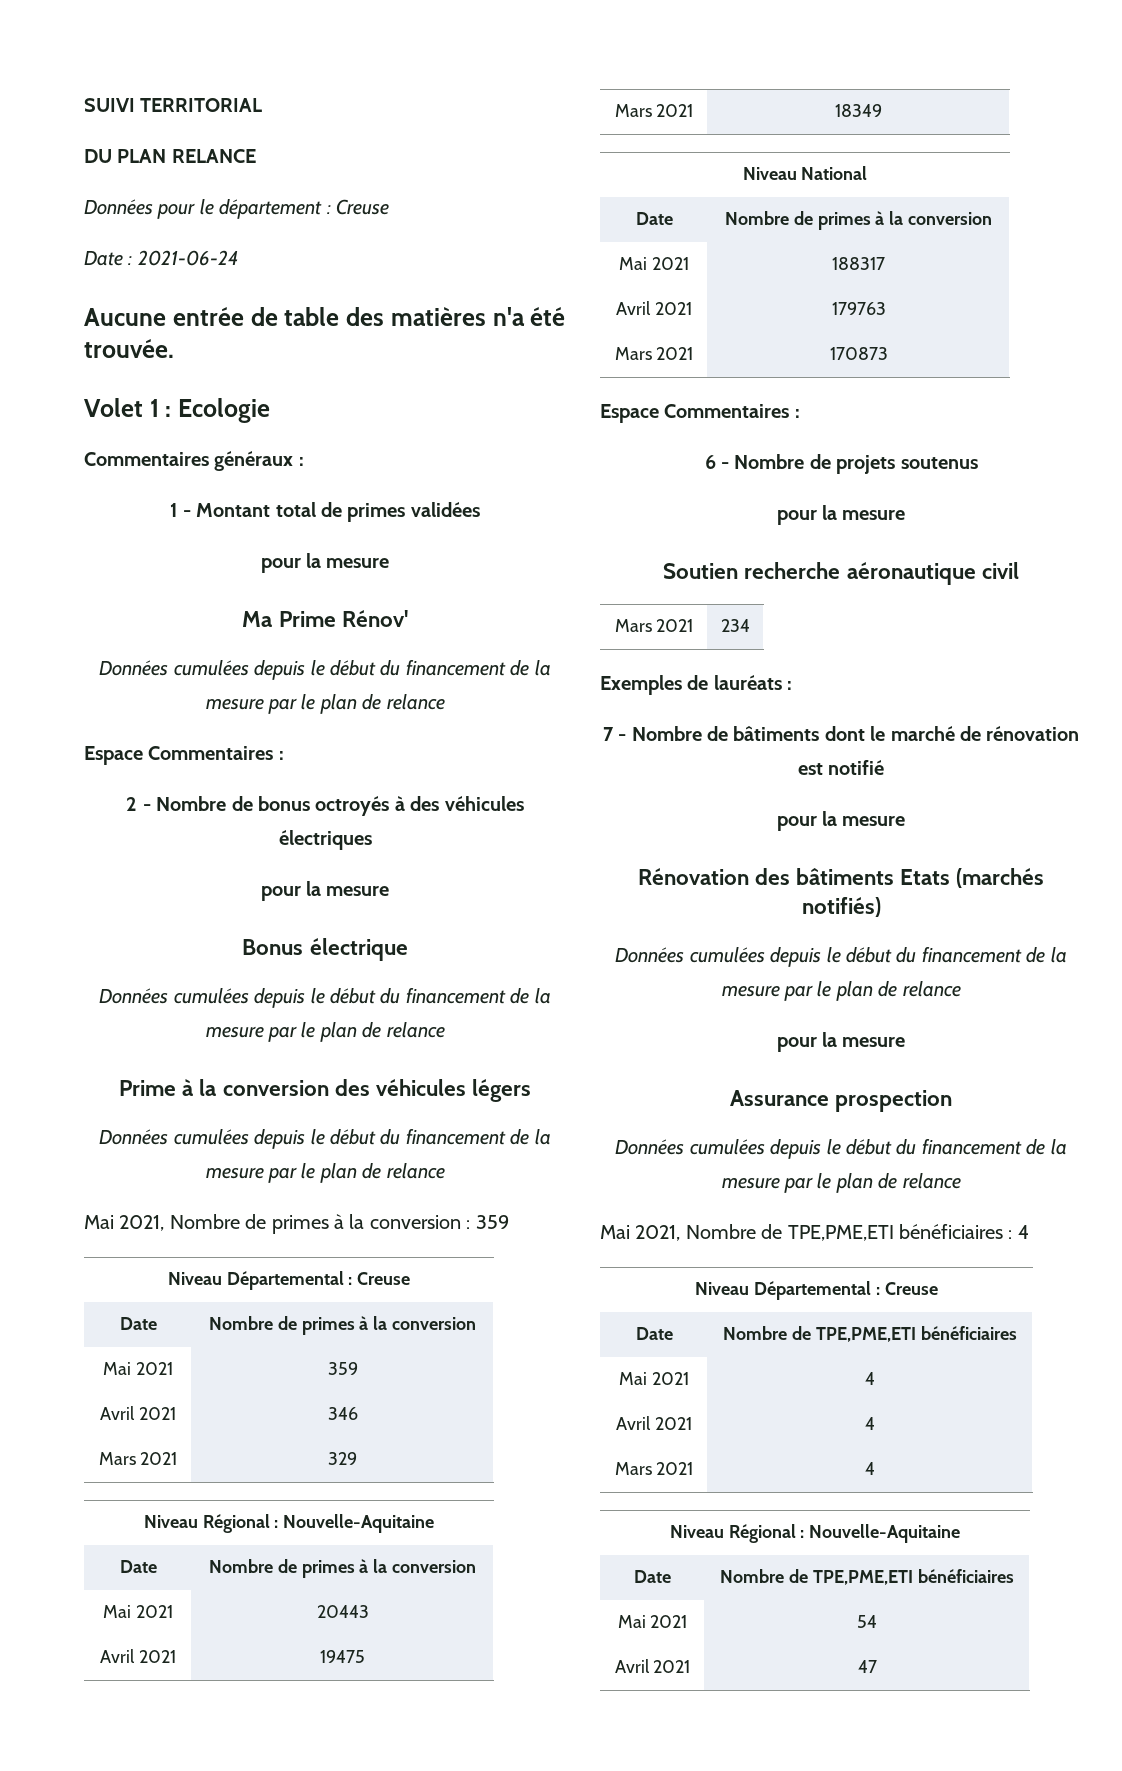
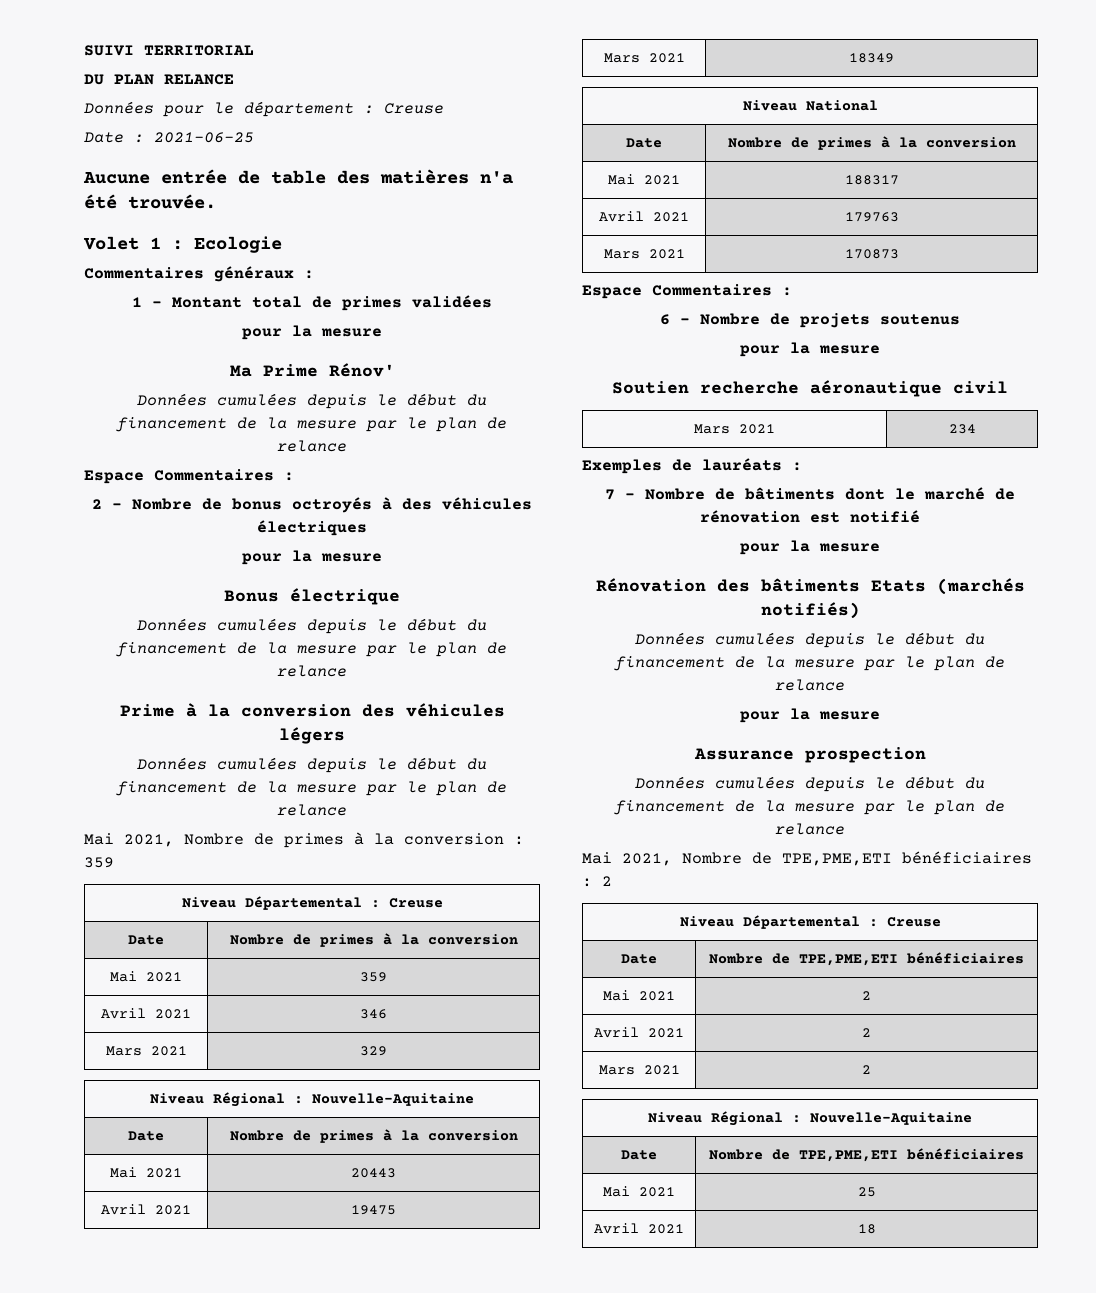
[137,250,239,266] 2021-06-24 -> [154,132,254,143] 2021-06-25
[1017,1225,1029,1239] 4 -> [602,876,612,886] 2
[865,1372,875,1385] [616,1416,692,1430] [865,1417,875,1430] [614,1462,694,1475] [865,1462,875,1475] 4 // Avril 2021 | 4 // Mars 2021 | 4 -> [862,991,871,1000] [594,1027,684,1038] [862,1028,871,1037] [598,1065,680,1075] [862,1065,871,1074] 2 // Avril 2021 | 2 // Mars 2021 | 2
[857,1615,877,1628] [614,1659,691,1673] [857,1660,877,1673] 54 // Avril 2021 | 47 -> [857,1187,876,1197] [594,1223,684,1234] [857,1224,876,1234] 25 // Avril 2021 | 18

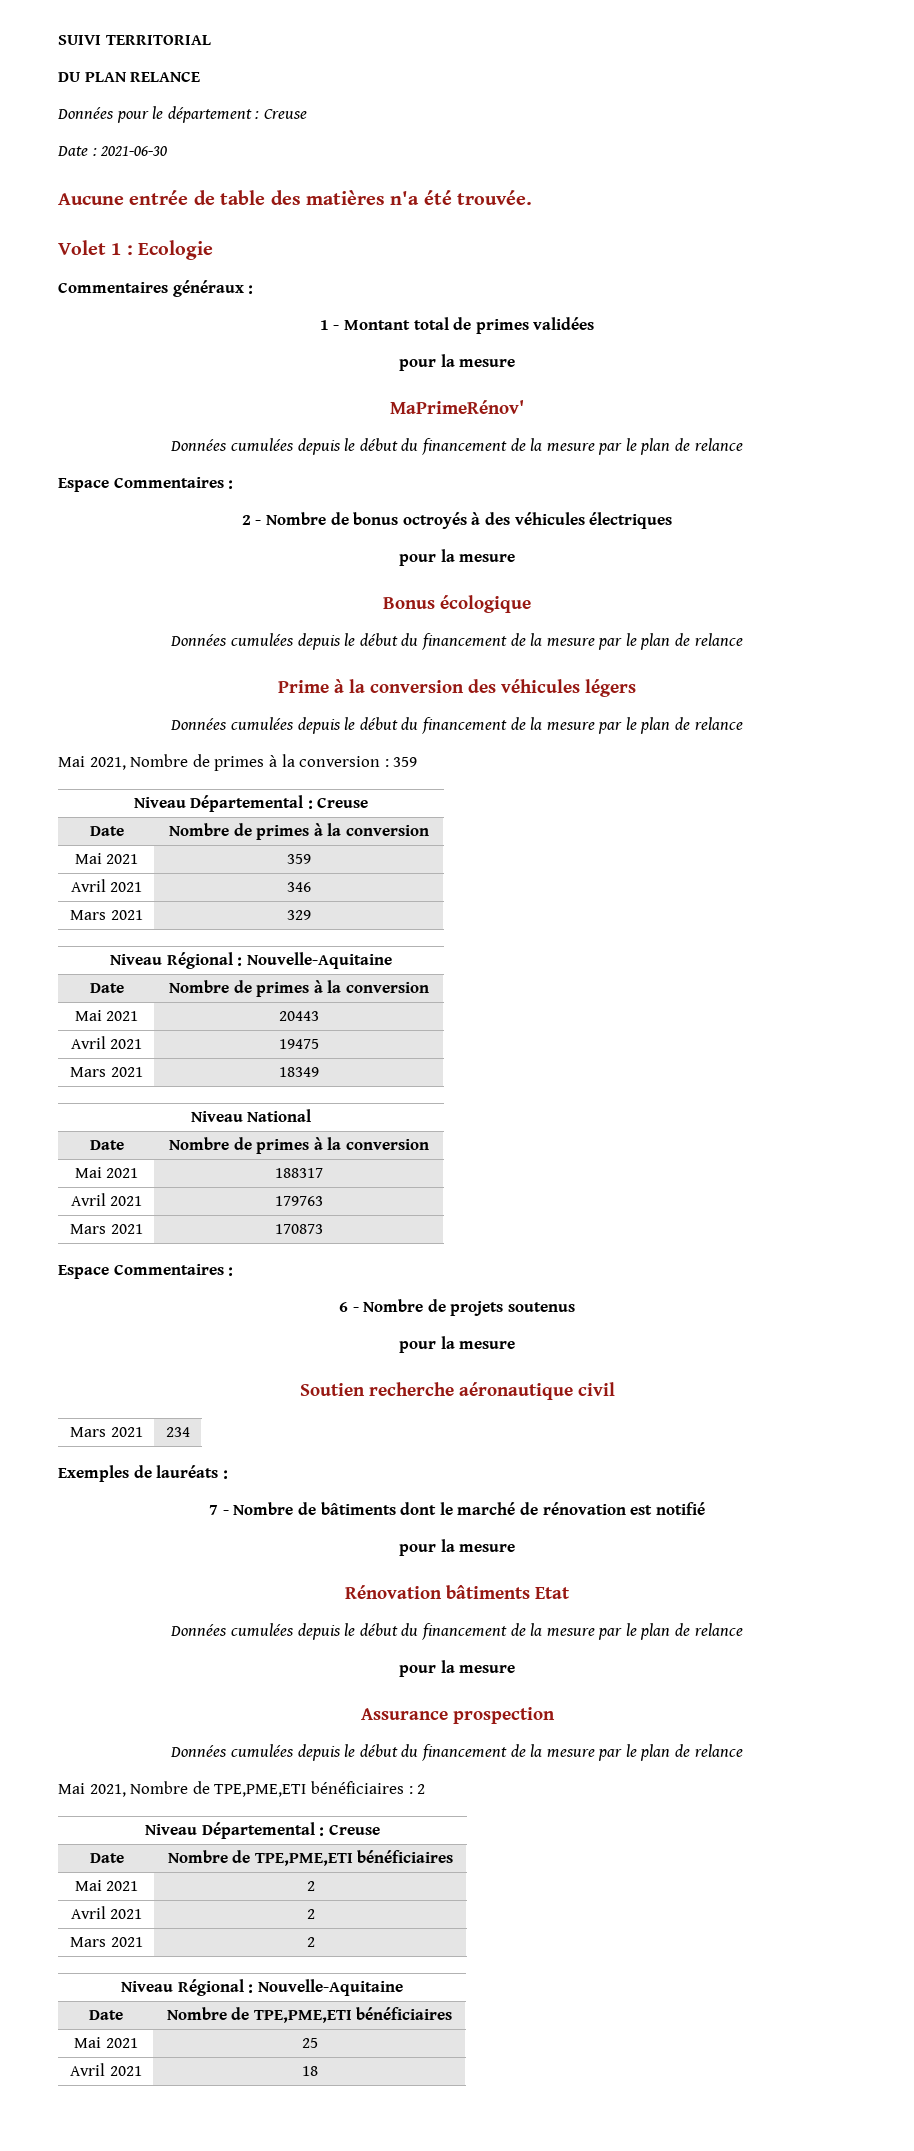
[154,132,254,143] 2021-06-25 -> [100,146,168,156] 2021-06-30
[229,363,395,377] Ma Prime Rénov' -> [390,400,524,414] MaPrimeRénov'
[290,588,400,605] électrique -> [440,595,531,613] écologique
[716,578,1025,595] [760,602,860,619] des bâtiments Etats (marchés notifiés) -> [446,1585,570,1599] bâtiments Etat

